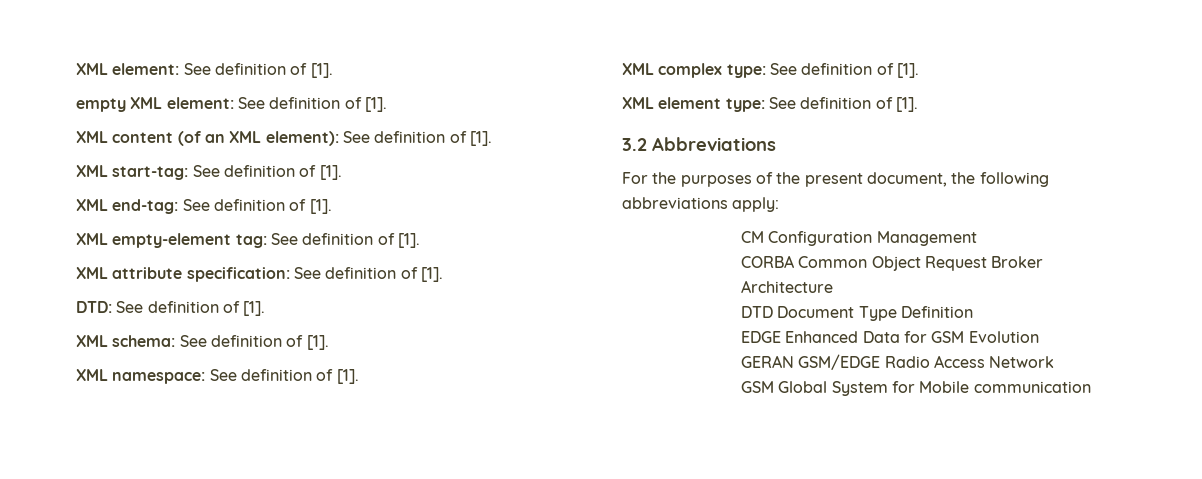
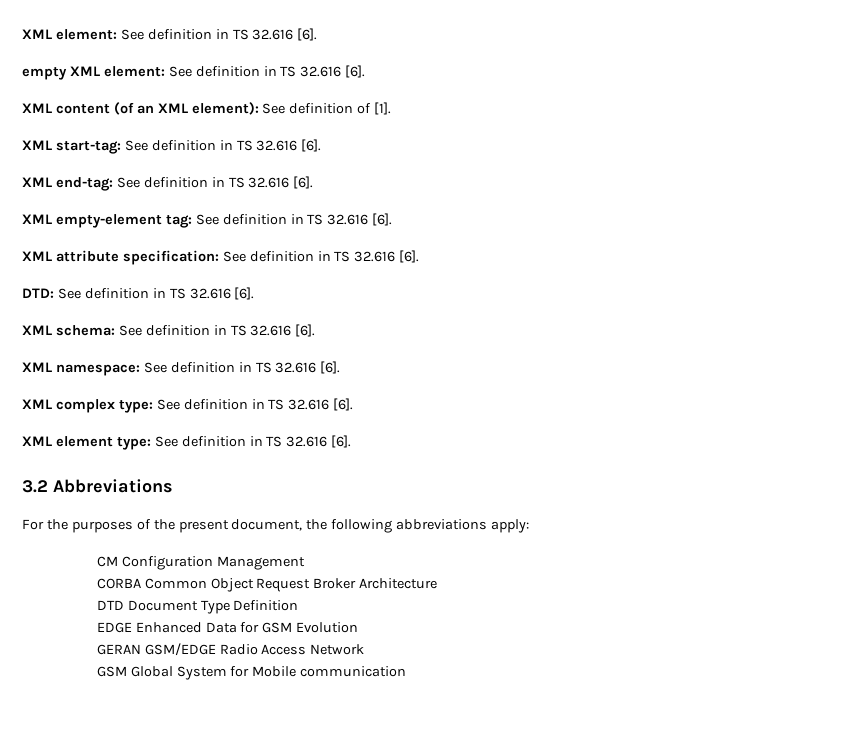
[76,63,333,78] XML element: See definition of [1]. -> [22,28,318,41] XML element: See definition in TS 32.616 [6].
[344,97,387,112] of [1]. -> [263,65,366,78] in TS 32.616 [6].
[299,165,342,180] of [1]. -> [219,139,322,152] in TS 32.616 [6].
[289,199,332,214] of [1]. -> [211,176,314,189] in TS 32.616 [6].
[377,233,420,248] of [1]. -> [290,213,393,226] in TS 32.616 [6].
[400,267,443,282] of [1]. -> [317,250,420,263] in TS 32.616 [6].
[222,301,266,316] of [1]. -> [152,287,255,300] in TS 32.616 [6].
[286,335,329,350] of [1]. -> [213,324,316,337] in TS 32.616 [6].
[316,369,359,384] of [1]. -> [238,361,341,374] in TS 32.616 [6].
[876,63,919,78] of [1]. -> [251,398,354,411] in TS 32.616 [6].
[875,97,918,112] of [1]. -> [249,435,352,448] in TS 32.616 [6].

